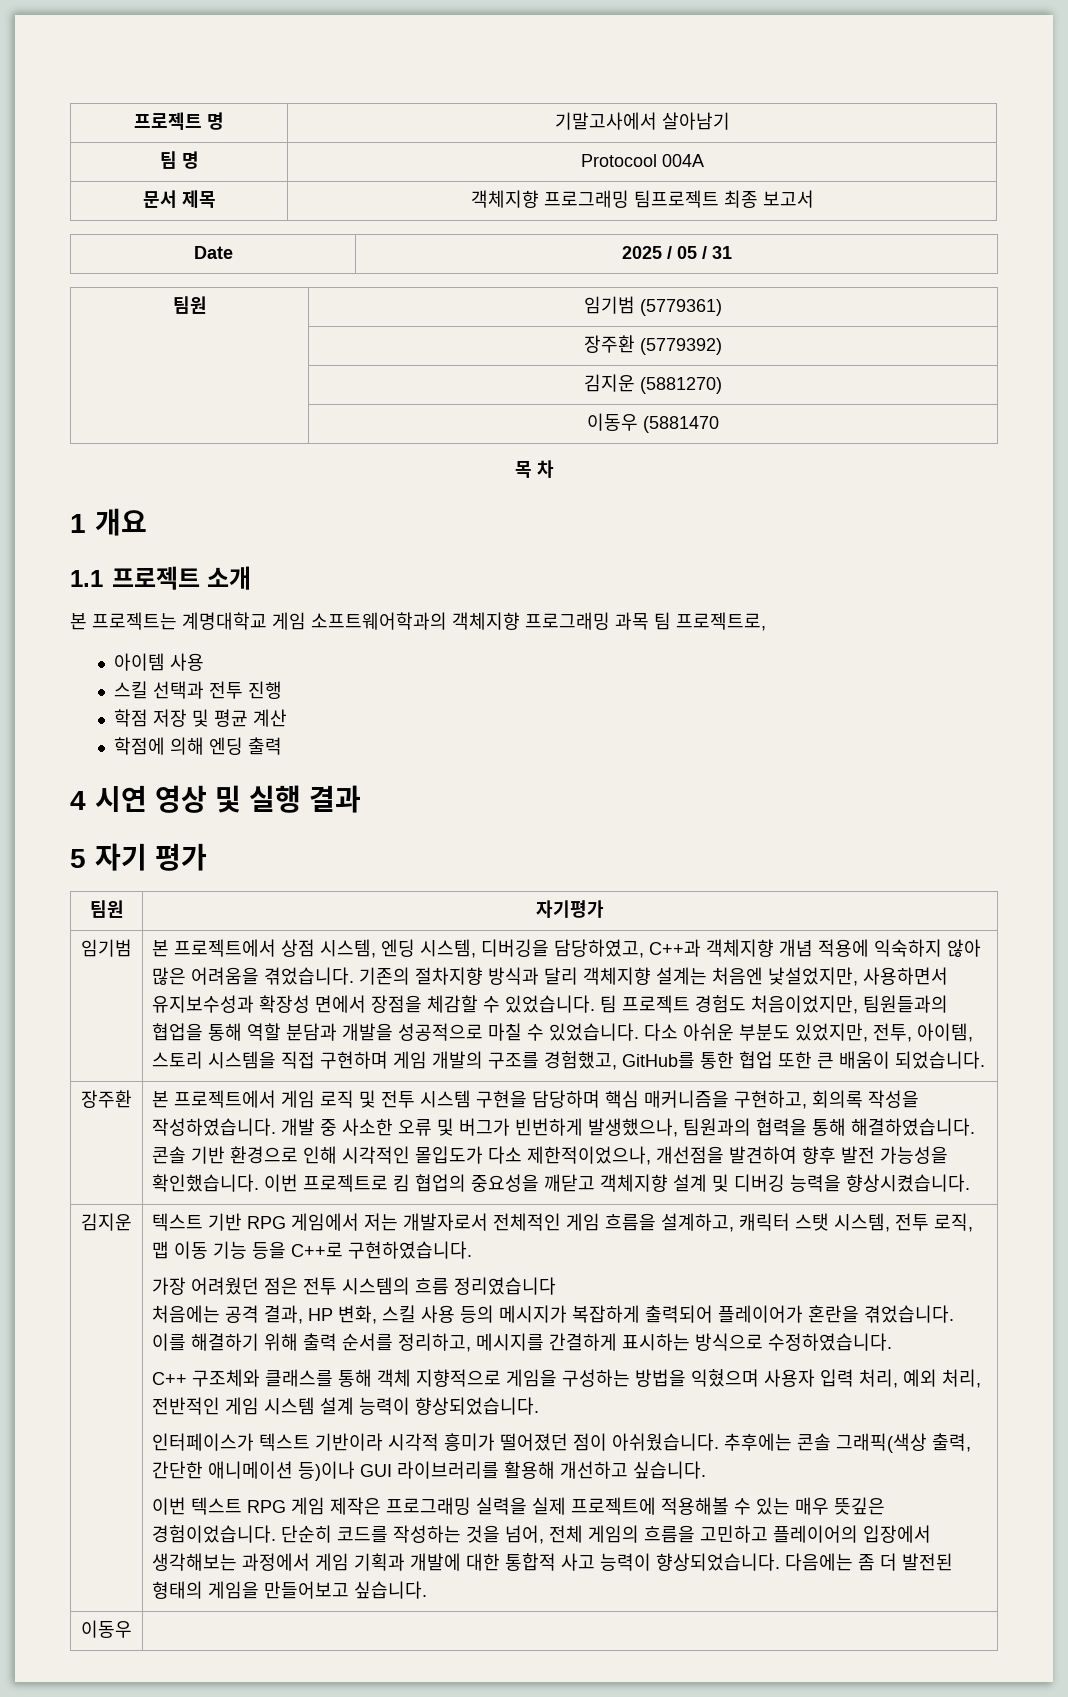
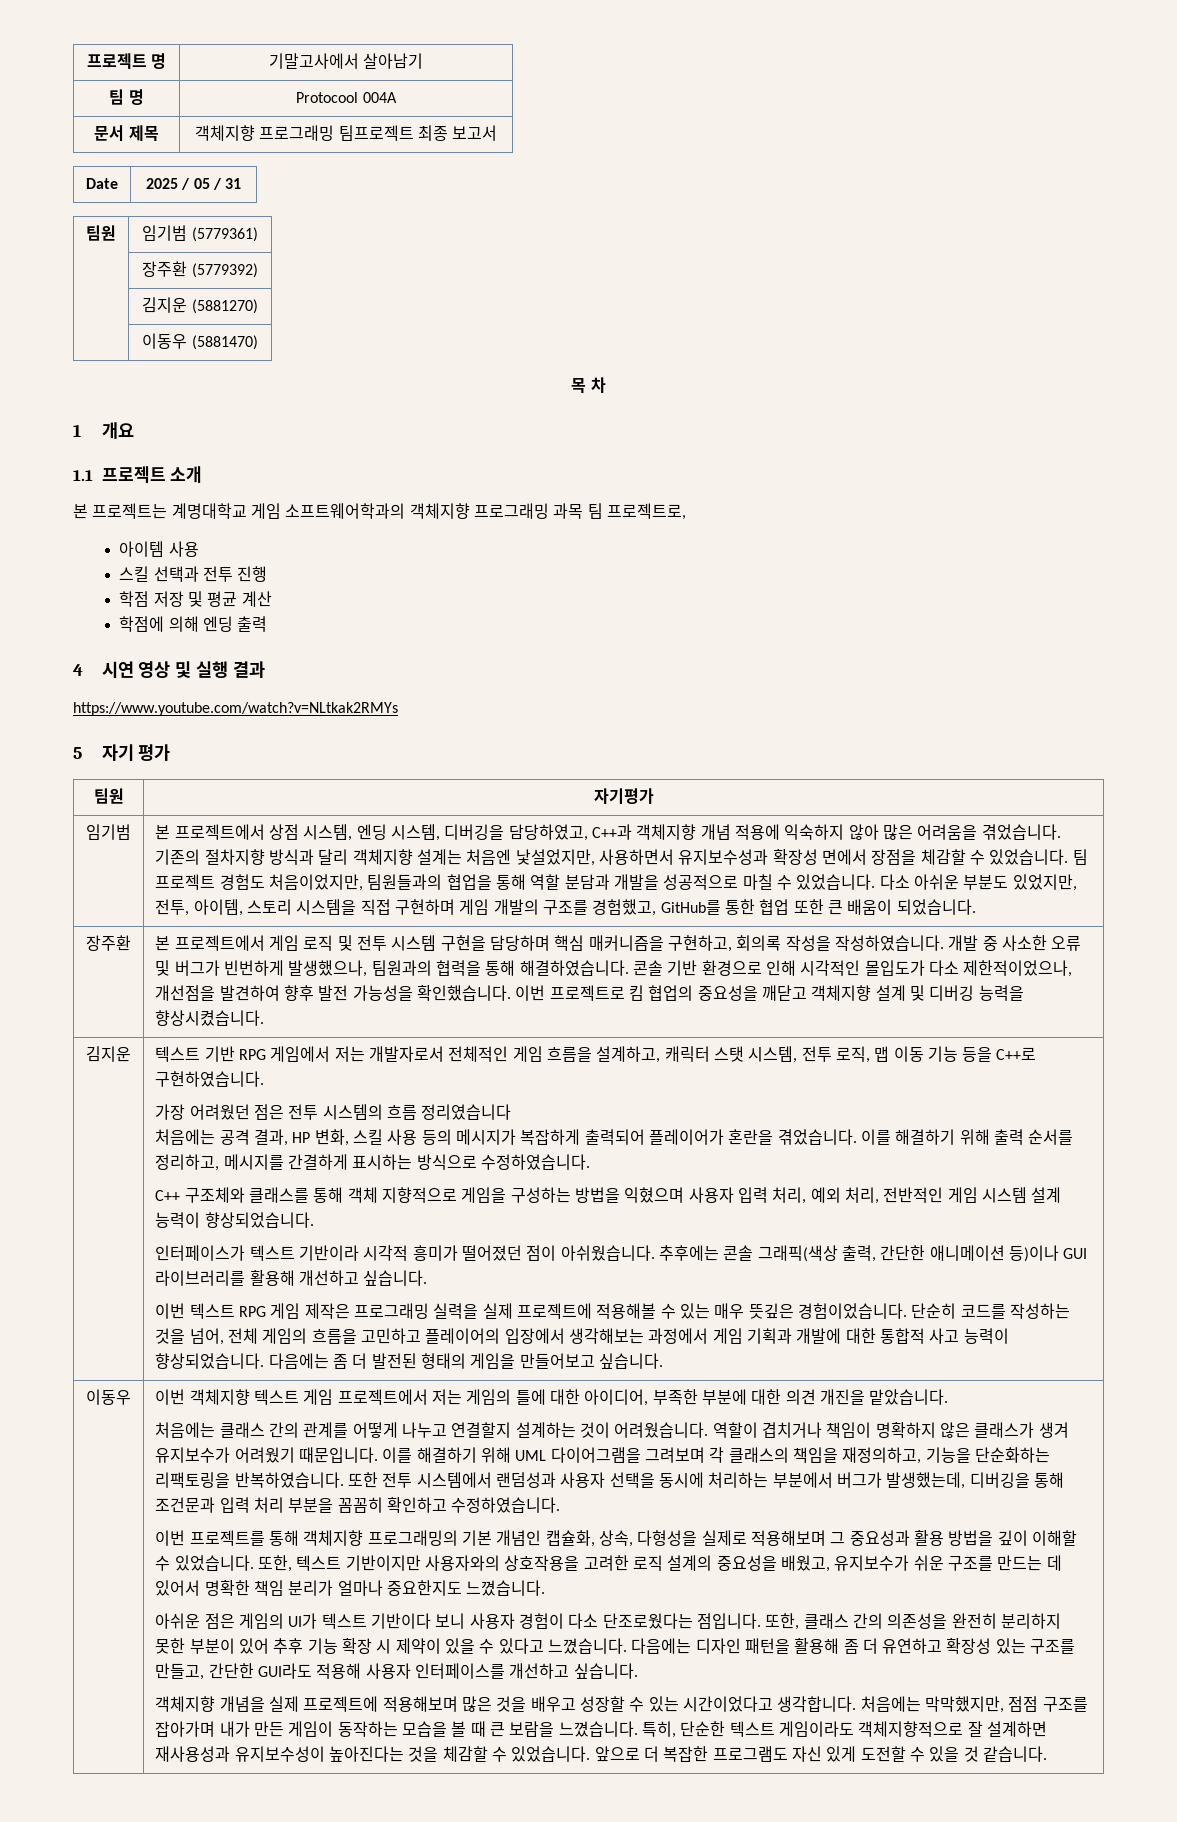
[643,416,719,433] (5881470 -> [191,335,258,350] (5881470)
(361, 799) none -> [73,702,398,716] // https://www.youtube.com/watch?v=NLtkak2RMYs
(132, 1629) none -> [155,1389,949,1406] [155,1422,1069,1438] [155,1447,1050,1464] [155,1472,1064,1489] [155,1497,561,1513] [155,1530,1077,1547] [155,1555,1062,1572] [155,1580,546,1596] [155,1613,1061,1630] [155,1638,1076,1654] [155,1663,638,1680] [155,1696,1088,1713] [155,1721,1047,1738] [155,1746,1047,1762] 이번 객체지향 텍스트 게임 프로젝트에서 저는 게임의 틀에 대한 아이디어, 부족한 부분에 대한 의견 개진을 맡았습니다. // 처음에는 클래스 간의 관계를 어떻게 나누고 연결할지 설계하는 것이 어려웠습니다. 역할이 겹치거나 책임이 명확하지 않은 클래스가 생겨 유지보수가 어려웠기 때문입니다. 이를 해결하기 위해 UML 다이어그램을 그려보며 각 클래스의 책임을 재정의하고, 기능을 단순화하는 리팩토링을 반복하였습니다. 또한 전투 시스템에서 랜덤성과 사용자 선택을 동시에 처리하는 부분에서 버그가 발생했는데, 디버깅을 통해 조건문과 입력 처리 부분을 꼼꼼히 확인하고 수정하였습니다. // 이번 프로젝트를 통해 객체지향 프로그래밍의 기본 개념인 캡슐화, 상속, 다형성을 실제로 적용해보며 그 중요성과 활용 방법을 깊이 이해할 수 있었습니다. 또한, 텍스트 기반이지만 사용자와의 상호작용을 고려한 로직 설계의 중요성을 배웠고, 유지보수가 쉬운 구조를 만드는 데 있어서 명확한 책임 분리가 얼마나 중요한지도 느꼈습니다. // 아쉬운 점은 게임의 UI가 텍스트 기반이다 보니 사용자 경험이 다소 단조로웠다는 점입니다. 또한, 클래스 간의 의존성을 완전히 분리하지 못한 부분이 있어 추후 기능 확장 시 제약이 있을 수 있다고 느꼈습니다. 다음에는 디자인 패턴을 활용해 좀 더 유연하고 확장성 있는 구조를 만들고, 간단한 GUI라도 적용해 사용자 인터페이스를 개선하고 싶습니다. // 객체지향 개념을 실제 프로젝트에 적용해보며 많은 것을 배우고 성장할 수 있는 시간이었다고 생각합니다. 처음에는 막막했지만, 점점 구조를 잡아가며 내가 만든 게임이 동작하는 모습을 볼 때 큰 보람을 느꼈습니다. 특히, 단순한 텍스트 게임이라도 객체지향적으로 잘 설계하면 재사용성과 유지보수성이 높아진다는 것을 체감할 수 있었습니다. 앞으로 더 복잡한 프로그램도 자신 있게 도전할 수 있을 것 같습니다.

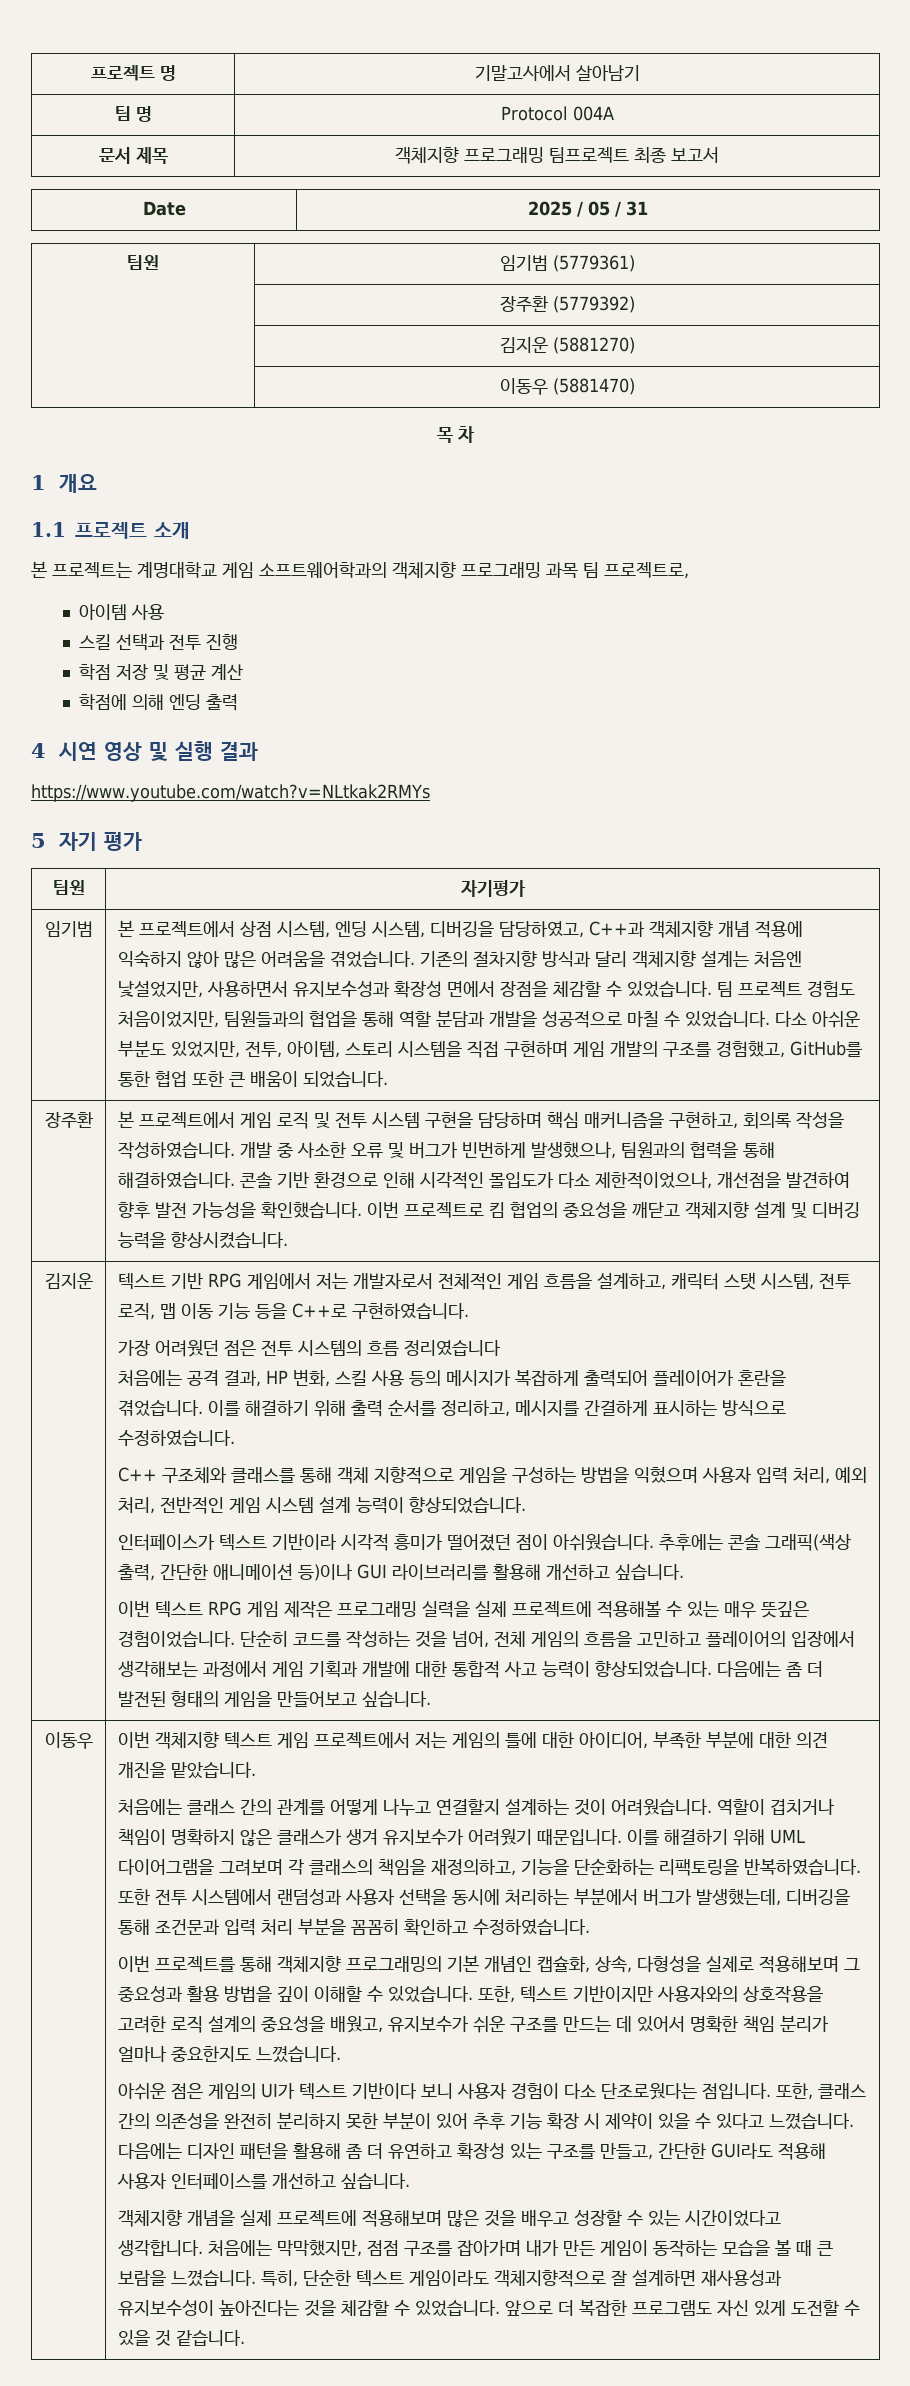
[296,92,359,103] Protocool -> [500,106,568,121] Protocol

